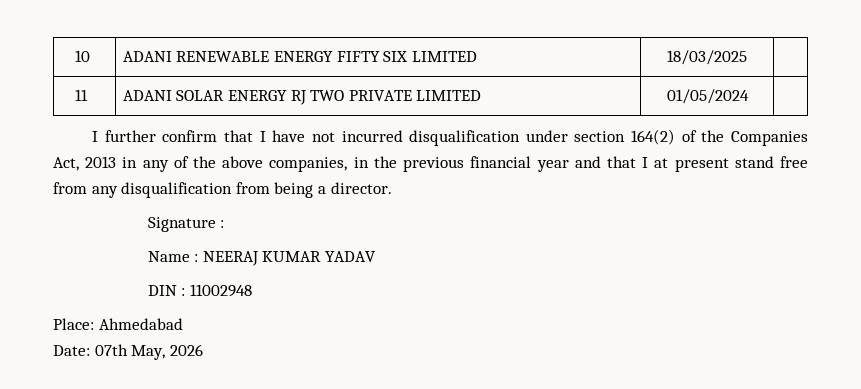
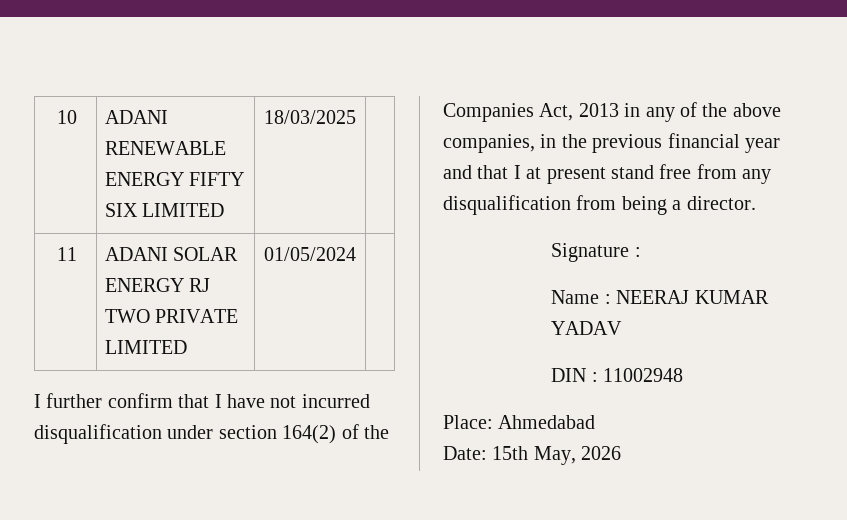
[94,344,128,356] 07th -> [492,446,529,460] 15th

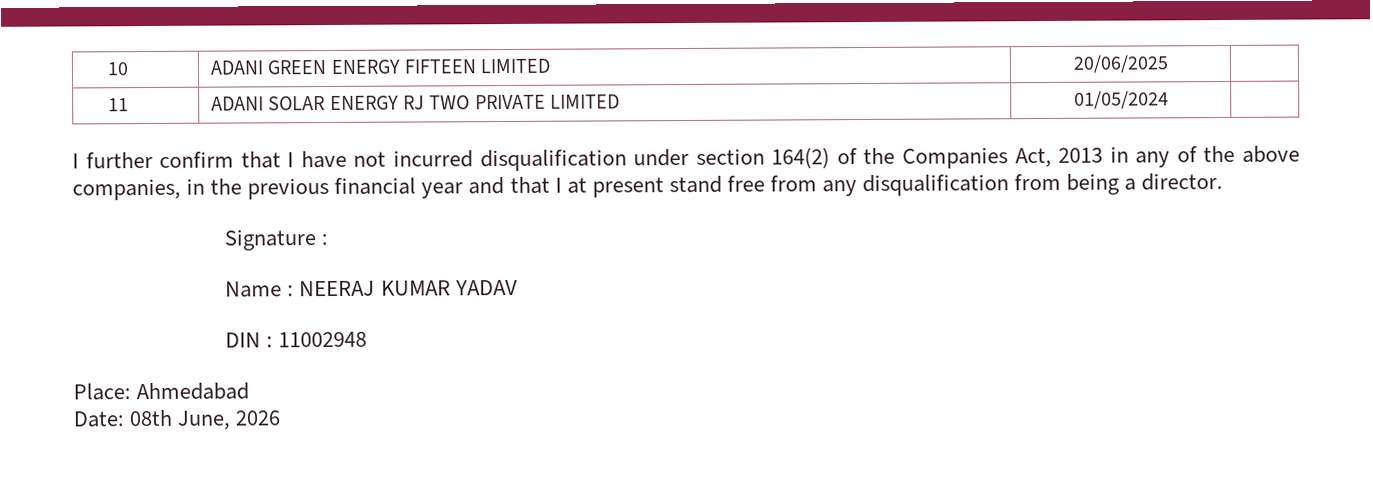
[105,141,227,155] [105,172,245,186] [105,203,225,217] [264,110,356,124] RENEWABLE ENERGY FIFTY SIX LIMITED | 18/03/2025 -> [267,58,552,75] [1072,54,1169,73] GREEN ENERGY FIFTEEN LIMITED | 20/06/2025
[492,446,576,465] 15th May, -> [129,409,231,430] 08th June,

